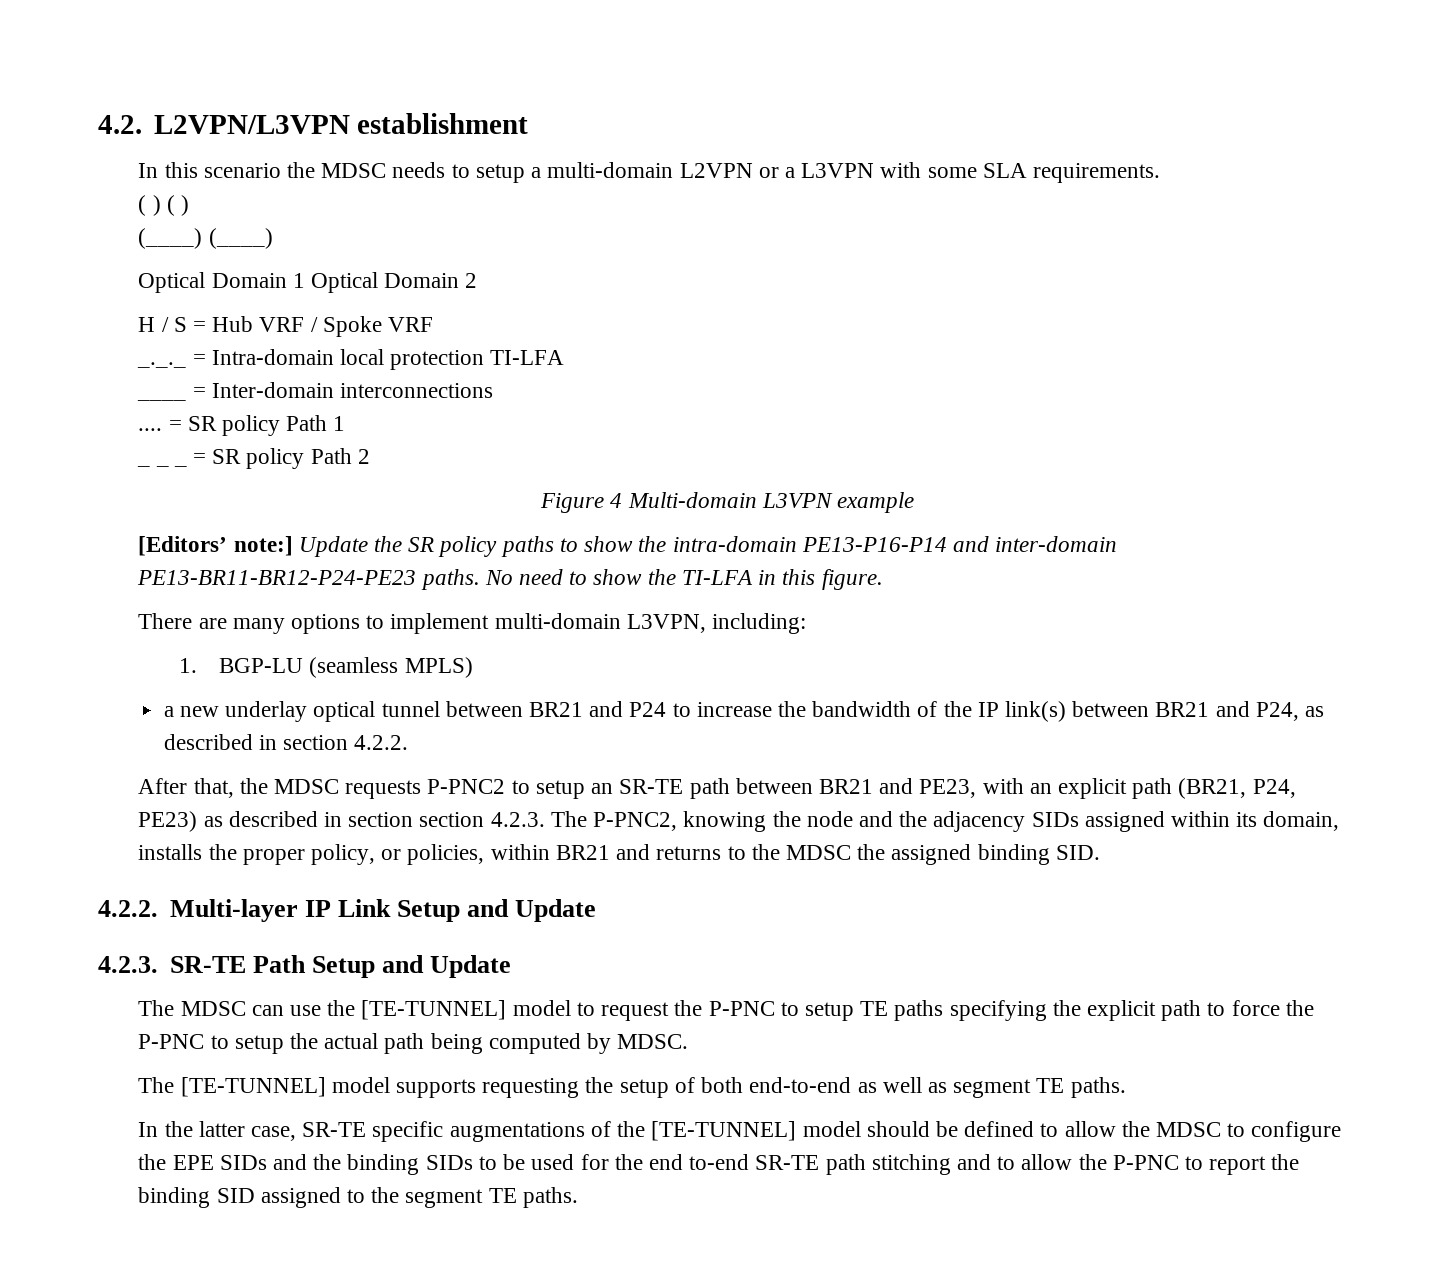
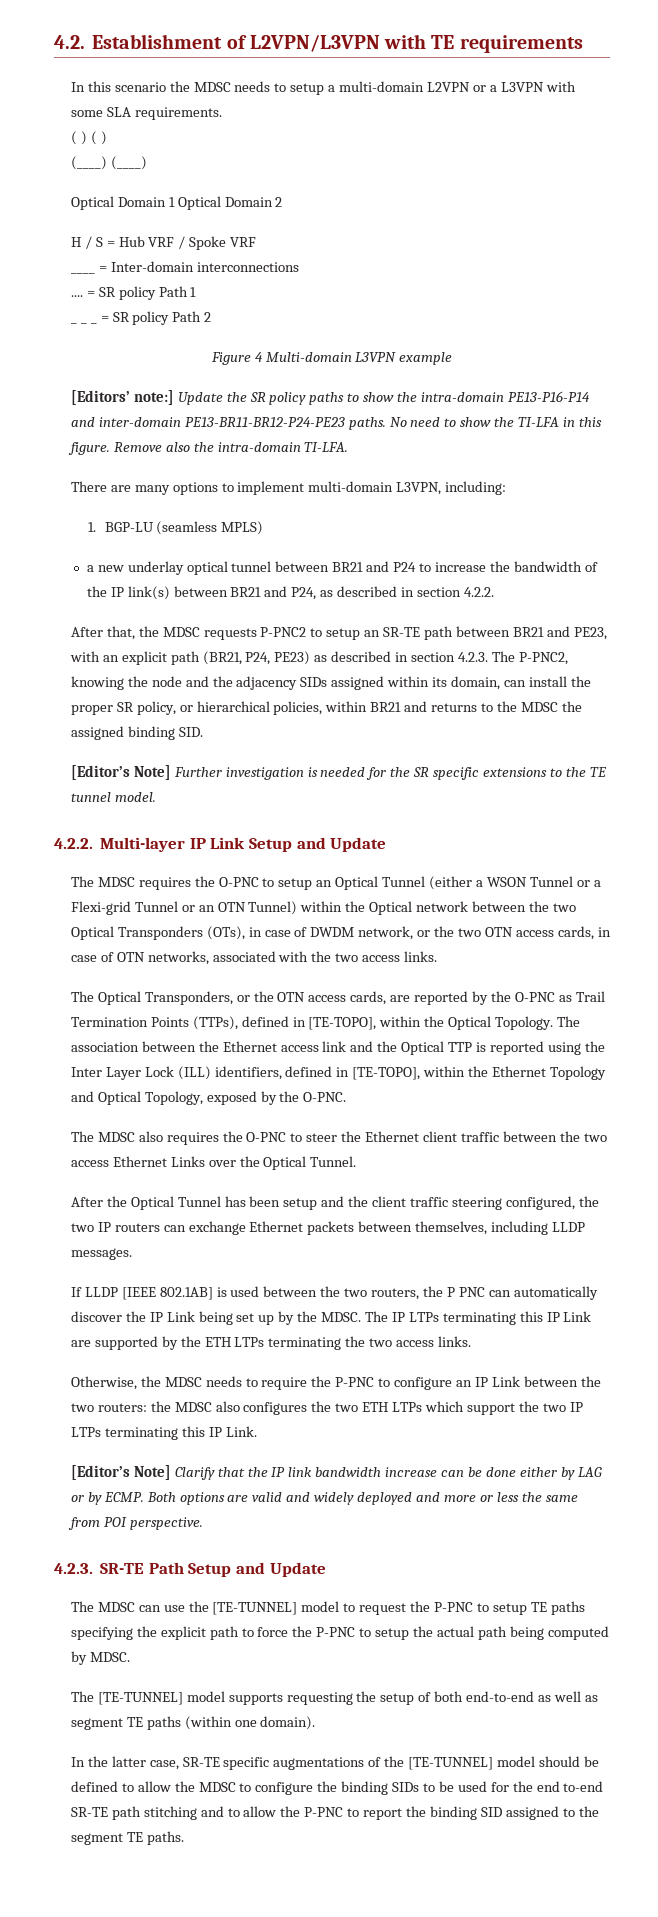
[153,113,529,134] L2VPN/L3VPN establishment -> [92,34,583,53] Establishment of L2VPN/L3VPN with TE requirements
[137,349,565,370] // _._._ = Intra-domain local protection TI-LFA -> (257, 242) none
(883, 579) none -> [113,442,349,452] Remove also the intra-domain TI-LFA.
[419,812,485,827] section -> (455, 657) none
[138,844,203,860] installs -> [503,676,567,687] can install
(305, 857) none -> [116,702,134,712] SR
(402, 854) none -> [196,701,270,712] hierarchical
(1100, 852) none -> [70,765,607,780] [70,792,156,802] // [Editor’s Note] Further investigation is needed for the SR specific extensions to the TE tunnel model.
(596, 910) none -> [70,876,601,890] [70,901,576,915] [70,926,611,940] [70,951,438,965] [70,991,605,1005] [70,1016,580,1030] [70,1041,605,1055] [70,1066,606,1080] [70,1091,347,1105] [70,1131,607,1145] [70,1156,357,1170] [70,1196,599,1210] [70,1221,585,1235] [70,1248,132,1260] [70,1286,598,1300] [70,1311,592,1325] [70,1336,471,1350] [70,1376,601,1390] [70,1401,583,1415] [70,1426,257,1440] [70,1465,602,1480] [70,1492,578,1505] [67,1517,203,1530] // The MDSC requires the O-PNC to setup an Optical Tunnel (either a WSON Tunnel or a Flexi-grid Tunnel or an OTN Tunnel) within the Optical network between the two Optical Transponders (OTs), in case of DWDM network, or the two OTN access cards, in case of OTN networks, associated with the two access links. // The Optical Transponders, or the OTN access cards, are reported by the O-PNC as Trail Termination Points (TTPs), defined in [TE-TOPO], within the Optical Topology. The association between the Ethernet access link and the Optical TTP is reported using the Inter Layer Lock (ILL) identifiers, defined in [TE-TOPO], within the Ethernet Topology and Optical Topology, exposed by the O-PNC. // The MDSC also requires the O-PNC to steer the Ethernet client traffic between the two access Ethernet Links over the Optical Tunnel. // After the Optical Tunnel has been setup and the client traffic steering configured, the two IP routers can exchange Ethernet packets between themselves, including LLDP messages. // If LLDP [IEEE 802.1AB] is used between the two routers, the P PNC can automatically discover the IP Link being set up by the MDSC. The IP LTPs terminating this IP Link are supported by the ETH LTPs terminating the two access links. // Otherwise, the MDSC needs to require the P-PNC to configure an IP Link between the two routers: the MDSC also configures the two ETH LTPs which support the two IP LTPs terminating this IP Link. // [Editor’s Note] Clarify that the IP link bandwidth increase can be done either by LAG or by ECMP. Both options are valid and widely deployed and more or less the same from POI perspective.
[1070,1077,1126,1098] paths. -> [146,1716,316,1730] paths (within one domain).
[172,1154,342,1170] EPE SIDs and the -> (338, 1786) none

